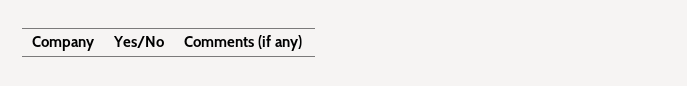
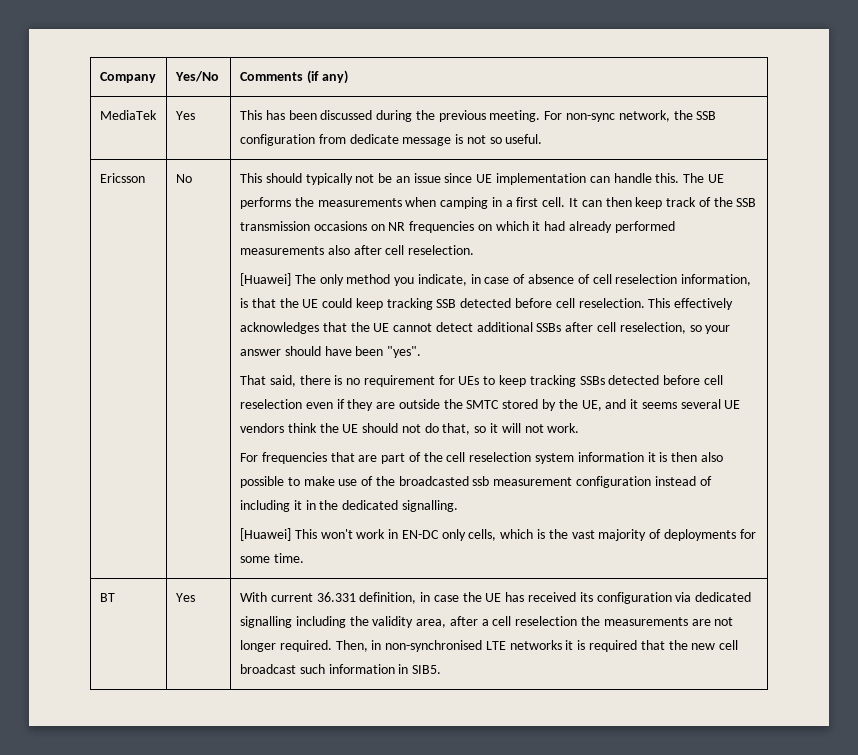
(302, 43) none -> [99,110,157,120] [175,111,195,120] [239,110,717,122] [239,134,543,146] [99,173,145,183] [175,174,192,183] [239,173,724,185] [239,197,757,209] [239,221,675,233] [239,245,475,255] [239,273,752,286] [239,298,734,310] [239,322,731,334] [239,346,422,358] [239,375,723,387] [239,399,741,411] [239,423,580,435] [239,452,723,464] [239,476,712,488] [239,500,458,512] [239,528,756,541] [239,553,304,563] [99,593,115,602] [175,593,195,602] [239,592,752,604] [239,616,734,628] [239,640,739,652] [239,664,442,674] // MediaTek | Yes | This has been discussed during the previous meeting. For non-sync network, the SSB configuration from dedicate message is not so useful. // Ericsson | No | This should typically not be an issue since UE implementation can handle this. The UE performs the measurements when camping in a first cell. It can then keep track of the SSB transmission occasions on NR frequencies on which it had already performed measurements also after cell reselection. // [Huawei] The only method you indicate, in case of absence of cell reselection information, is that the UE could keep tracking SSB detected before cell reselection. This effectively acknowledges that the UE cannot detect additional SSBs after cell reselection, so your answer should have been "yes". // That said, there is no requirement for UEs to keep tracking SSBs detected before cell reselection even if they are outside the SMTC stored by the UE, and it seems several UE vendors think the UE should not do that, so it will not work. // For frequencies that are part of the cell reselection system information it is then also possible to make use of the broadcasted ssb measurement configuration instead of including it in the dedicated signalling. // [Huawei] This won't work in EN-DC only cells, which is the vast majority of deployments for some time. // BT | Yes | With current 36.331 definition, in case the UE has received its configuration via dedicated signalling including the validity area, after a cell reselection the measurements are not longer required. Then, in non-synchronised LTE networks it is required that the new cell broadcast such information in SIB5.

